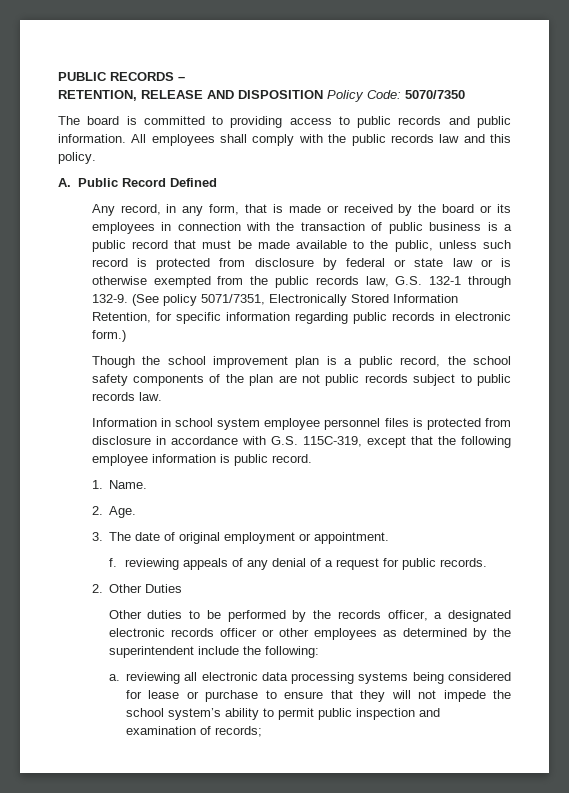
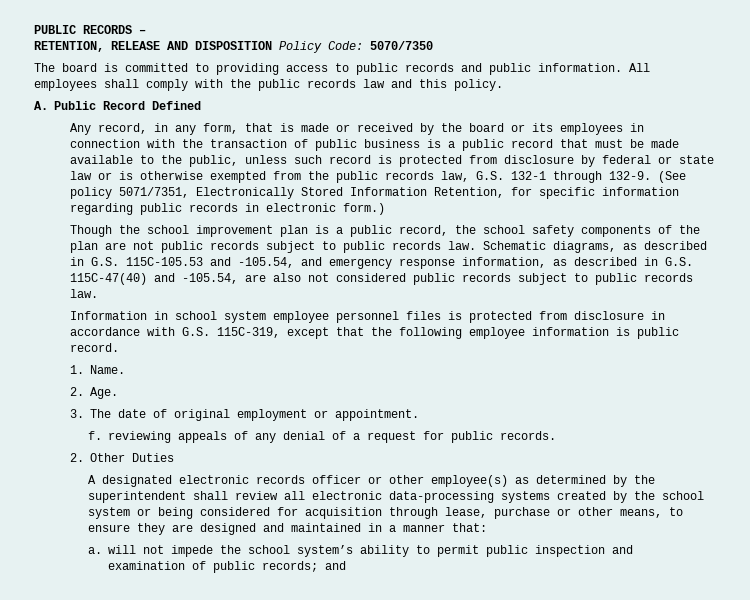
(162, 396) none -> [482,241,707,253] [69,257,693,269] [69,273,693,285] [69,289,98,298] Schematic diagrams, as described in G.S. 115C-105.53 and -105.54, and emergency response information, as described in G.S. 115C-47(40) and -105.54, are also not considered public records subject to public records law.
[108,610,443,622] Other duties to be performed by the records officer, a -> [87,475,96,484] A
[313,628,377,640] employees -> [430,475,508,487] employee(s)
[197,646,319,658] [108,672,511,684] [126,690,386,702] include the following: // a. reviewing all electronic data processing systems being considered for lease or purchase to ensure that they -> [192,491,704,503] [87,507,683,519] [87,523,487,535] [87,547,102,554] shall review all electronic data-processing systems created by the school system or being considered for acquisition through lease, purchase or other means, to ensure they are designed and maintained in a manner that: // a.
[215,726,263,737] records; -> [212,561,346,573] public records; and

